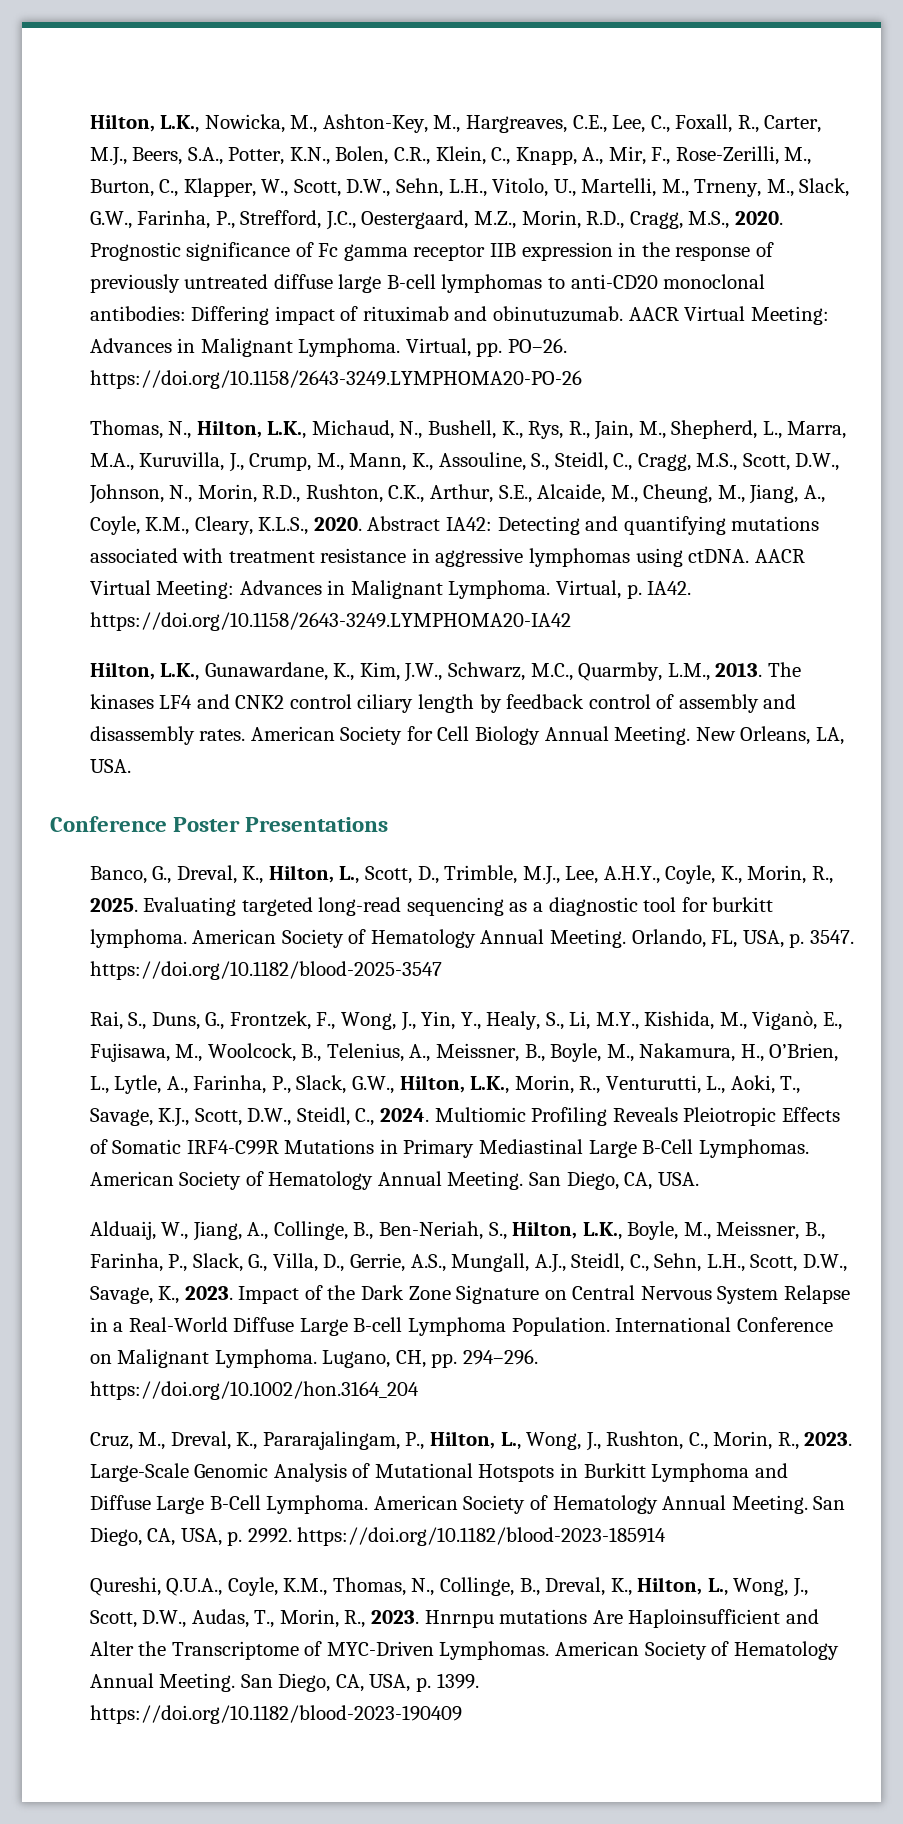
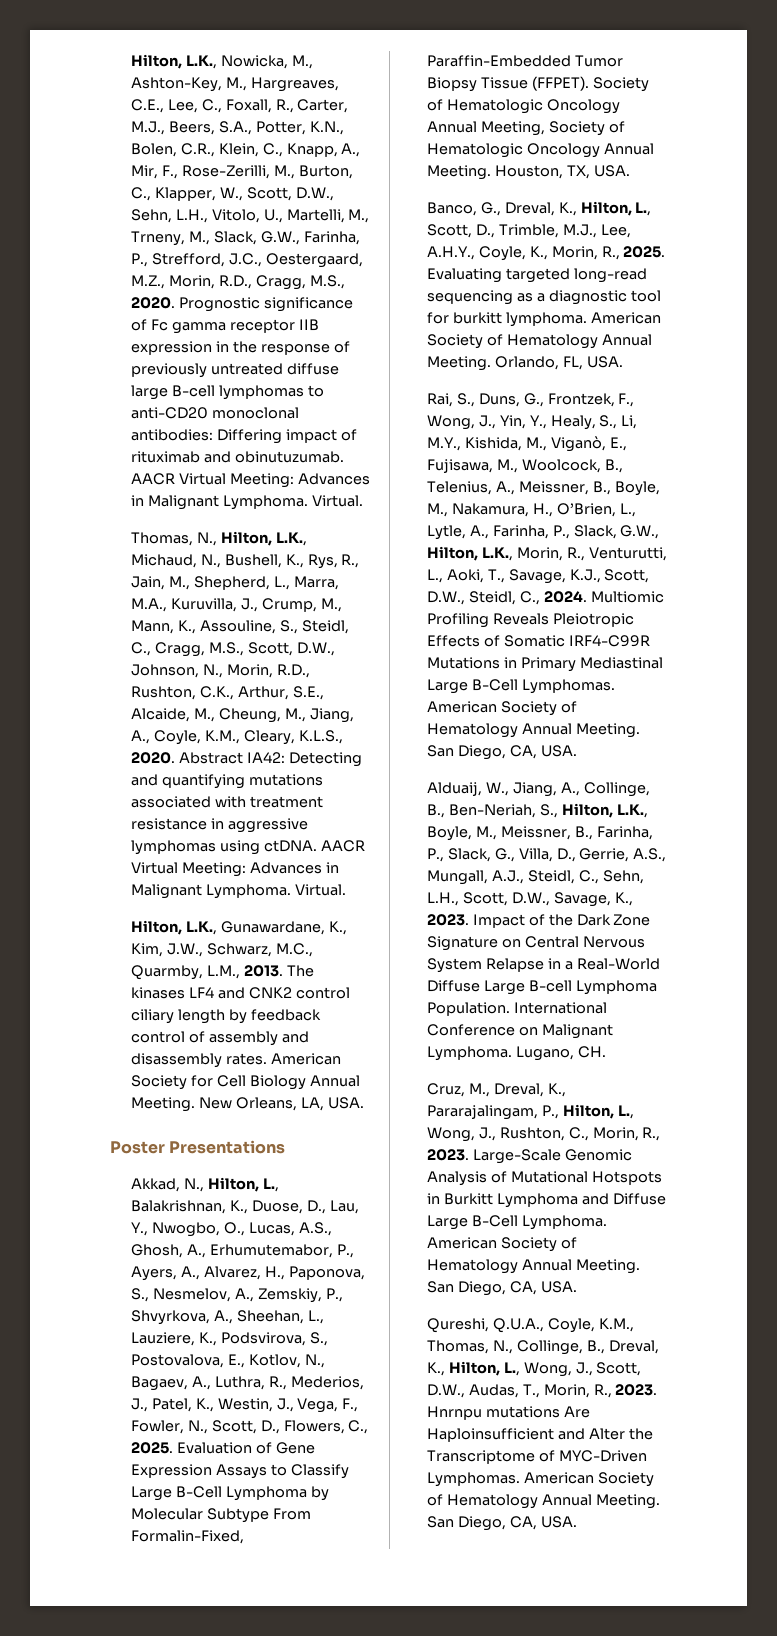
[405,338,567,357] [89,370,582,389] Virtual, pp. PO–26. https://doi.org/10.1158/2643-3249.LYMPHOMA20-PO-26 -> [311,495,363,507] Virtual.
[555,580,692,599] [89,612,571,631] Virtual, p. IA42. https://doi.org/10.1158/2643-3249.LYMPHOMA20-IA42 -> [294,884,346,896] Virtual.
[50,816,167,832] Conference -> (364, 1103) none
(389, 824) none -> [130,1177,279,1192] [130,1200,359,1214] [130,1222,332,1237] [130,1244,354,1258] [130,1266,365,1281] [130,1288,343,1303] [130,1310,324,1325] [130,1332,328,1346] [130,1354,325,1368] [130,1376,364,1391] [130,1398,359,1413] [130,1420,369,1434] [130,1442,315,1454] [130,1464,349,1479] [130,1486,329,1501] [130,1508,311,1523] [130,1530,244,1544] [426,55,623,67] [426,76,649,92] [426,99,620,114] [426,121,625,136] [426,143,654,158] [426,165,630,180] // Akkad, N., Hilton, L., Balakrishnan, K., Duose, D., Lau, Y., Nwogbo, O., Lucas, A.S., Ghosh, A., Erhumutemabor, P., Ayers, A., Alvarez, H., Paponova, S., Nesmelov, A., Zemskiy, P., Shvyrkova, A., Sheehan, L., Lauziere, K., Podsvirova, S., Postovalova, E., Kotlov, N., Bagaev, A., Luthra, R., Mederios, J., Patel, K., Westin, J., Vega, F., Fowler, N., Scott, D., Flowers, C., 2025. Evaluation of Gene Expression Assays to Classify Large B-Cell Lymphoma by Molecular Subtype From Formalin-Fixed, Paraffin-Embedded Tumor Biopsy Tissue (FFPET). Society of Hematologic Oncology Annual Meeting, Society of Hematologic Oncology Annual Meeting. Houston, TX, USA.
[742,930,854,948] [89,961,442,980] USA, p. 3547. https://doi.org/10.1182/blood-2025-3547 -> [586,356,623,368] USA.
[395,1349,538,1368] [89,1381,419,1400] CH, pp. 294–296. https://doi.org/10.1002/hon.3164_204 -> [577,1046,606,1058] CH.
[180,1527,667,1546] USA, p. 2992. https://doi.org/10.1182/blood-2023-185914 -> [540,1281,577,1293] USA.
[369,1673,479,1692] [89,1705,462,1724] USA, p. 1399. https://doi.org/10.1182/blood-2023-190409 -> [540,1516,577,1528] USA.

